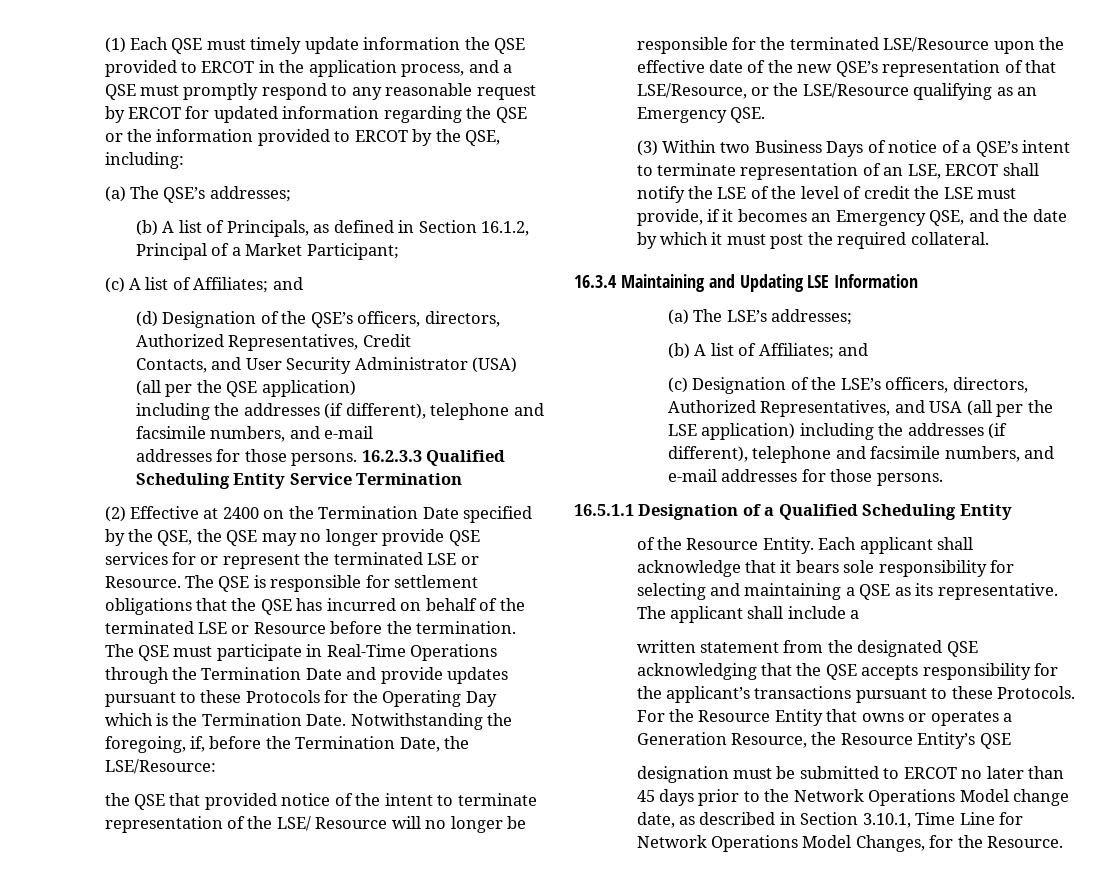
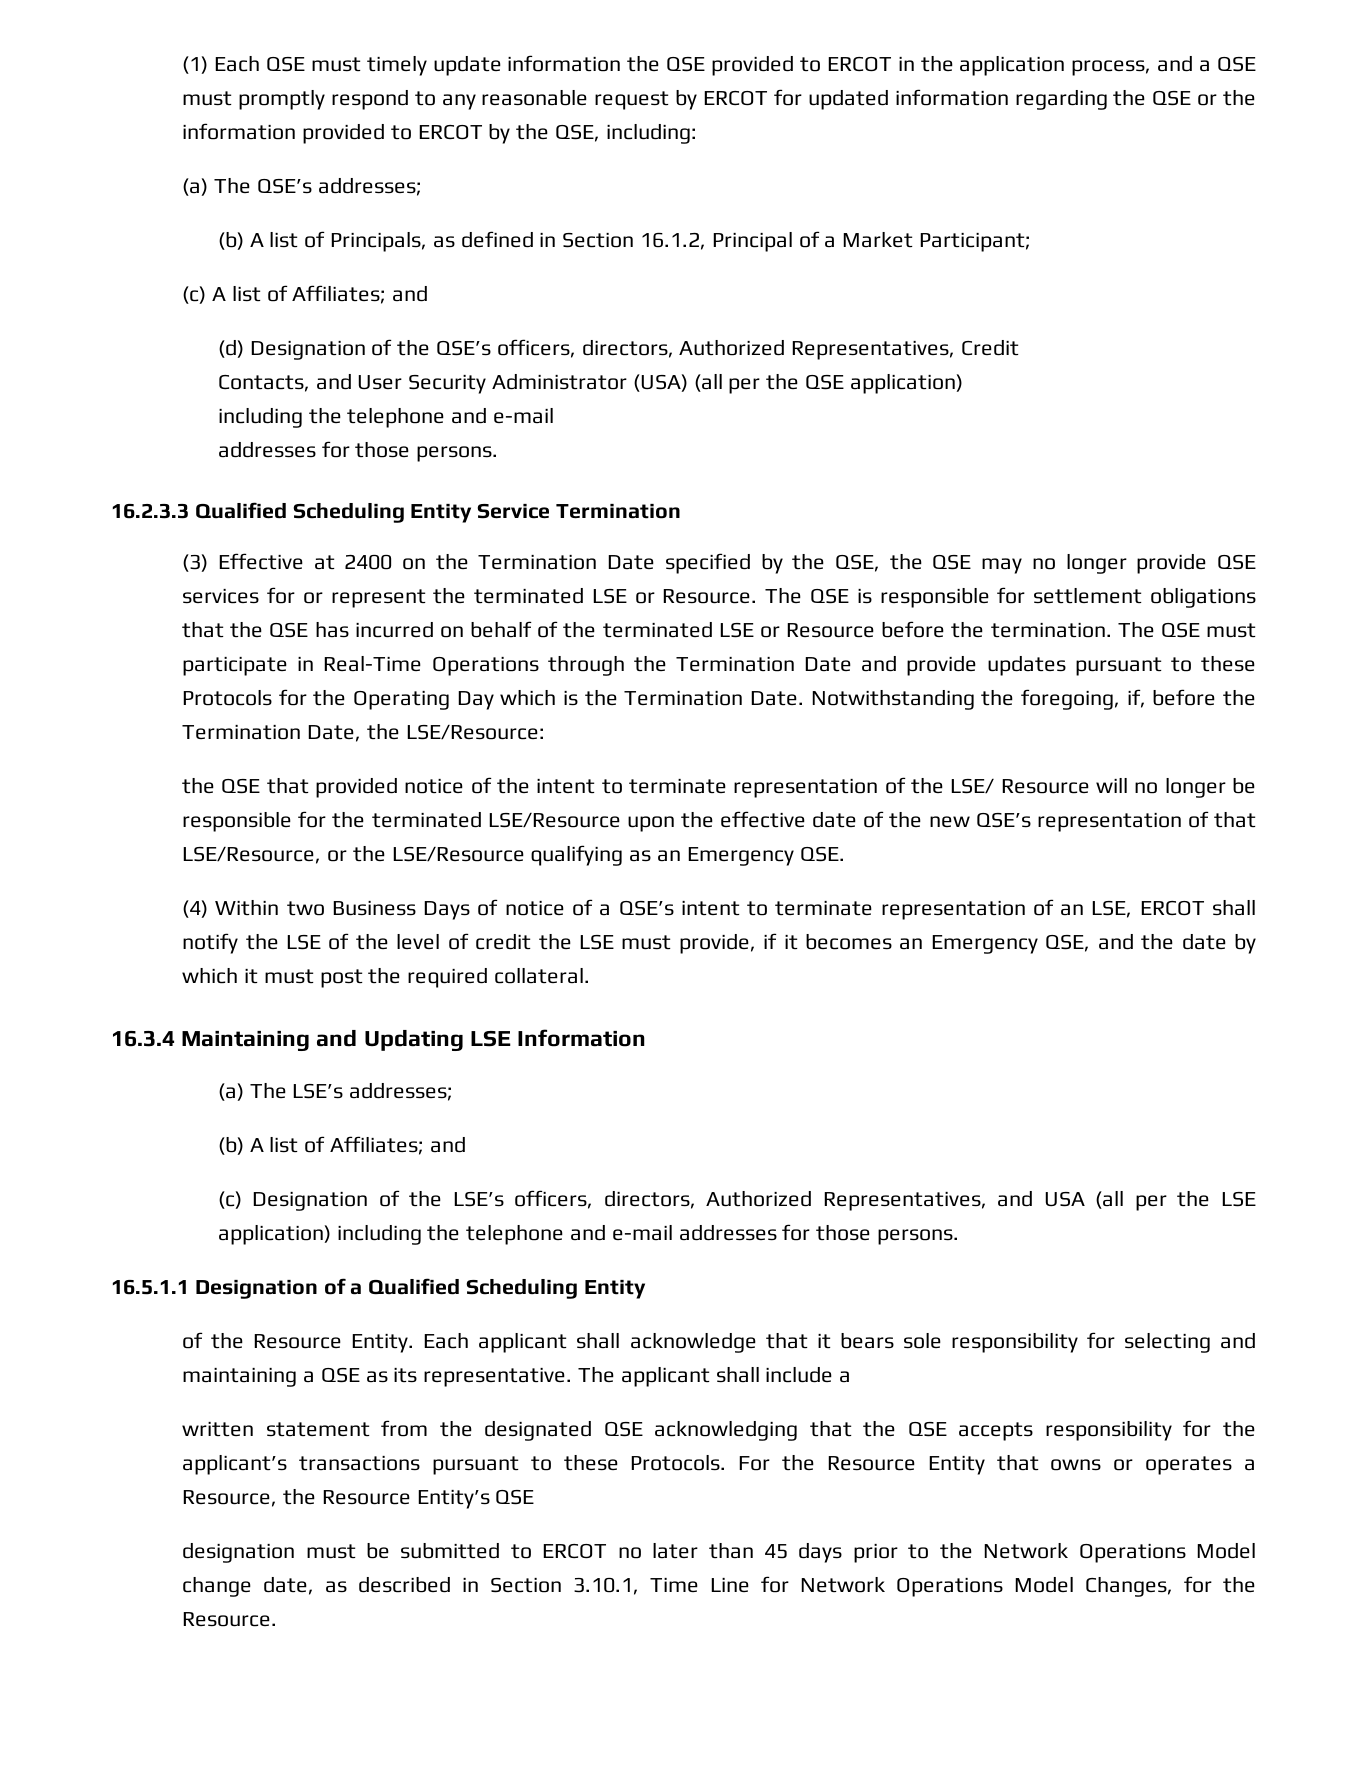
[243,403,544,420] [135,426,286,442] addresses (if different), telephone and facsimile numbers, -> [347,407,446,428] telephone
(358, 459) none -> (499, 454) //
[104,506,126,522] (2) -> [182,554,209,572] (3)
[636,140,658,156] (3) -> [182,900,209,918] (4)
[907,423,1008,439] [667,446,1020,463] addresses (if different), telephone and facsimile numbers, -> [466,1224,565,1245] telephone
[636,732,727,745] Generation -> (1256, 1465) none

